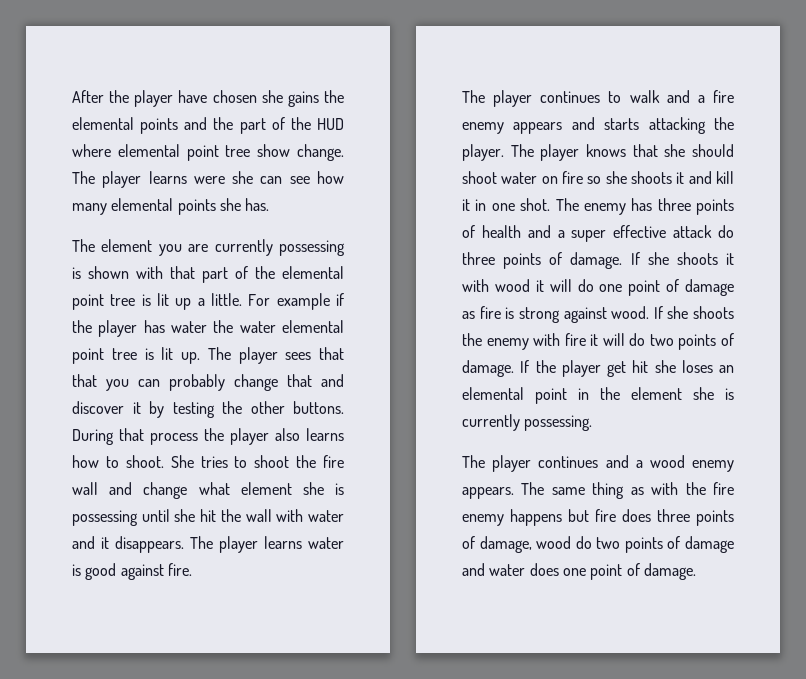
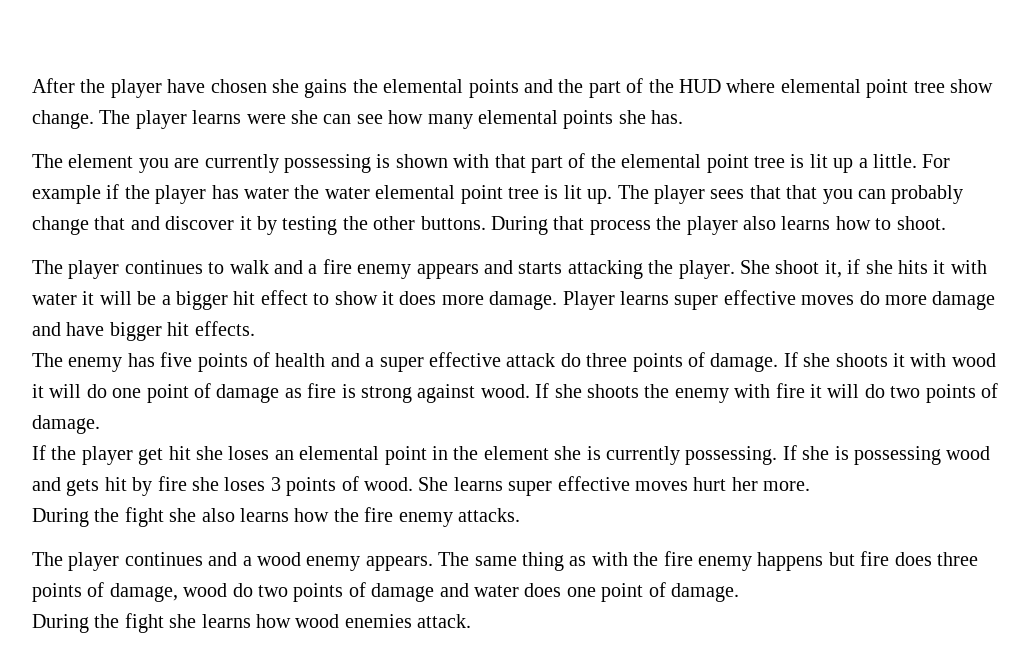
[170,455,344,468] [72,482,344,499] [72,509,344,526] [72,536,344,553] [72,563,192,580] She tries to shoot the fire wall and change what element she is possessing until she hit the wall with water and it disappears. The player learns water is good against fire. -> (946, 223) none
[510,144,734,161] [462,171,734,184] [462,198,551,211] The player knows that she should shoot water on fire so she shoots it and kill it in one shot. -> [739,259,987,278] [32,290,996,310] [32,321,255,341] She shoot it, if she hits it with water it will be a bigger hit effect to show it does more damage. Player learns super effective moves do more damage and have bigger hit effects. //
[657,198,691,211] three -> [160,352,193,367] five
(514, 368) none -> (100, 424) //
(593, 423) none -> [782,445,991,465] [32,476,811,496] [32,507,520,527] If she is possessing wood and gets hit by fire she loses 3 points of wood. She learns super effective moves hurt her more. // During the fight she also learns how the fire enemy attacks.
(696, 571) none -> [32,613,472,633] // During the fight she learns how wood enemies attack.

